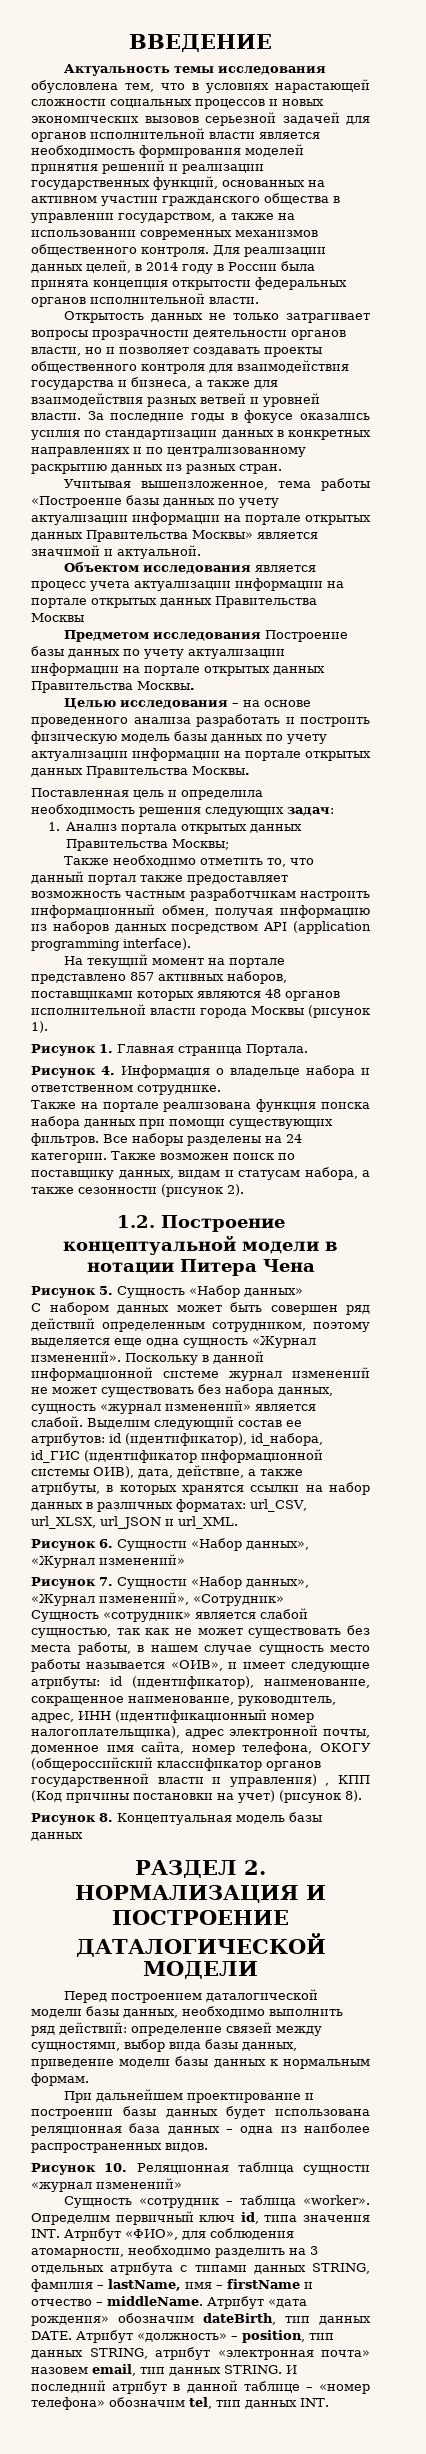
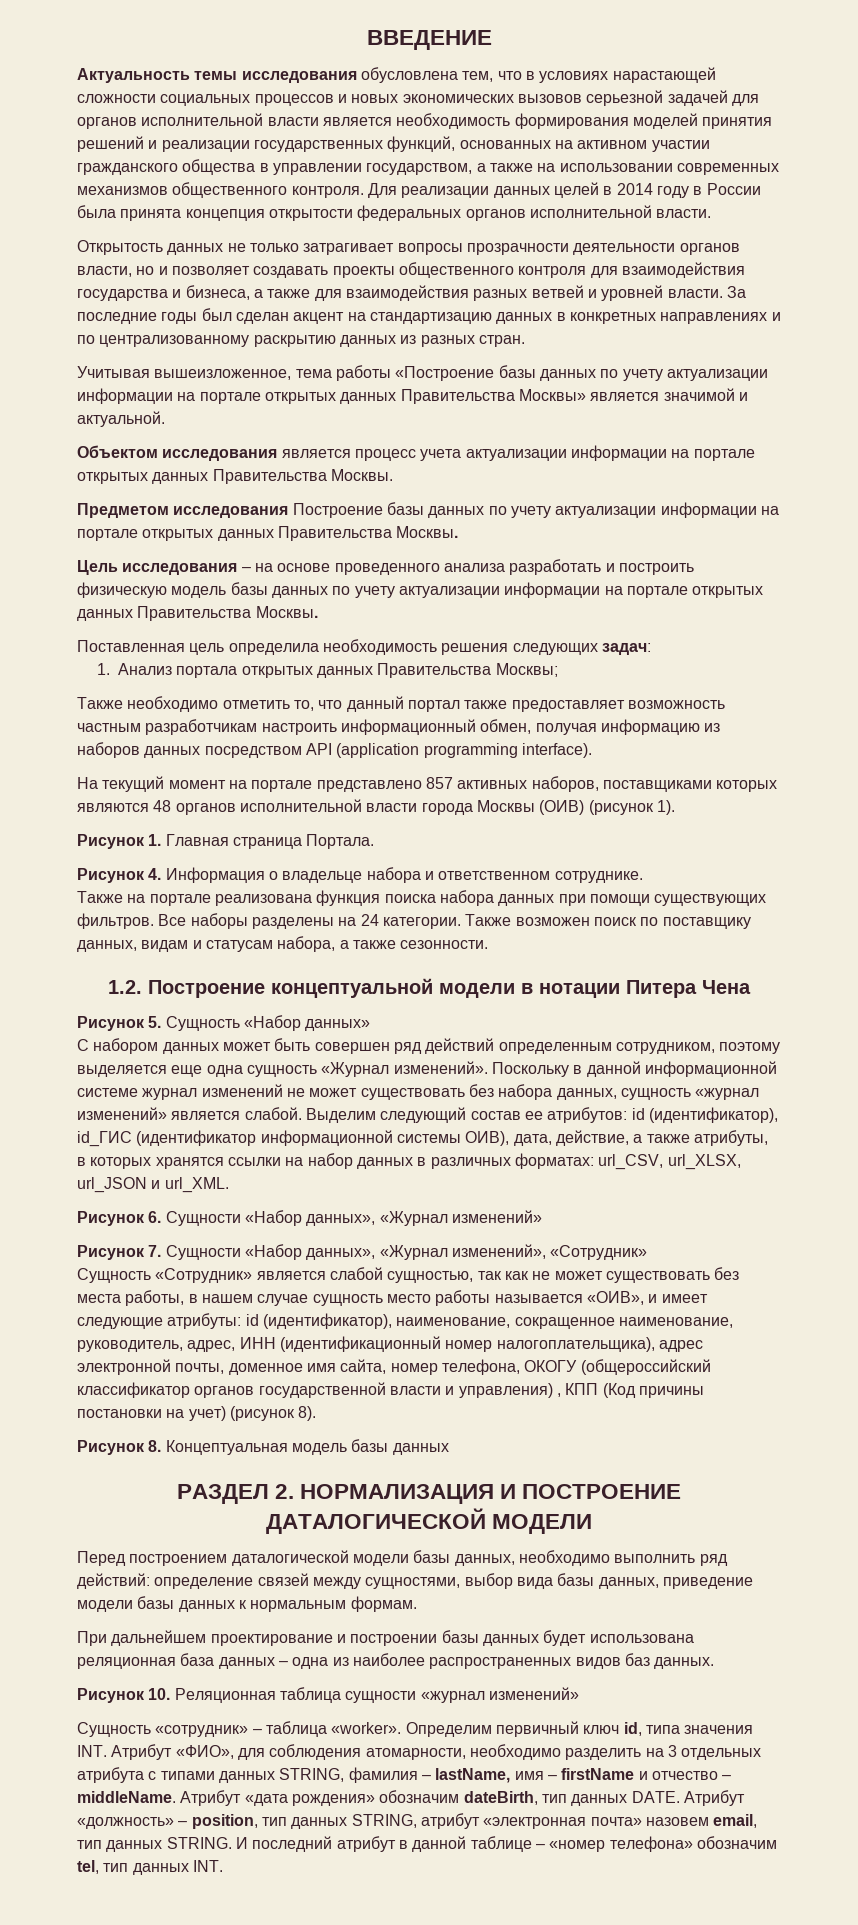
[86,260,131,273] целей, -> [553,182,599,198] целей
[230,410,370,423] [31,430,218,440] в фокусе оказались усилия по стандартизации -> [201,308,492,324] был сделан акцент на стандартизацию
[31,613,84,622] Москвы -> [330,469,393,481] Москвы.
[63,698,116,709] Целью -> [77,560,118,575] Цель
[168,790,177,797] и -> (225, 649) none
(304, 1010) none -> [539,800,585,815] (ОИВ)
[78,1184,244,1197] сезонности (рисунок 2). -> [400,940,489,949] сезонности.
[251,1433,323,1446] id_набора, -> (778, 1115) none
[103,1612,191,1622] «сотрудник» -> [155,1268,253,1283] «Сотрудник»
[165,2143,208,2152] видов. -> [575,1653,715,1669] видов баз данных.
[138,2198,219,2208] «сотрудник -> [155,1725,249,1737] «сотрудник»

